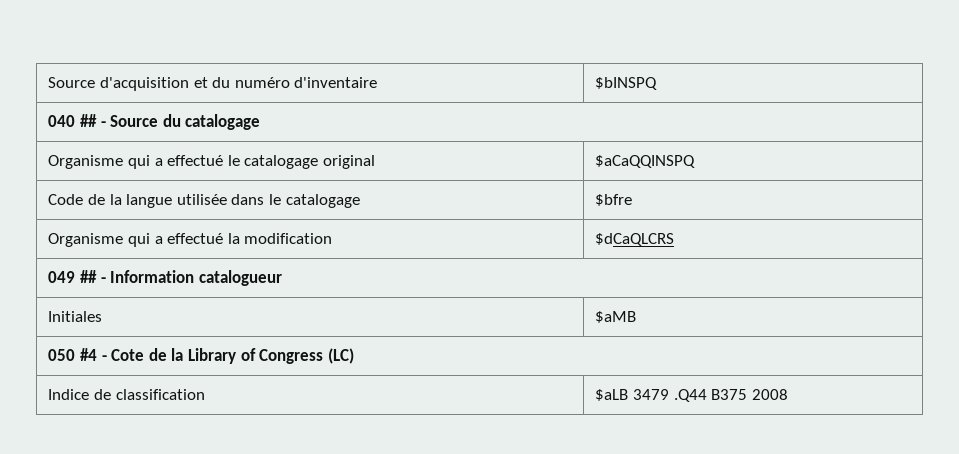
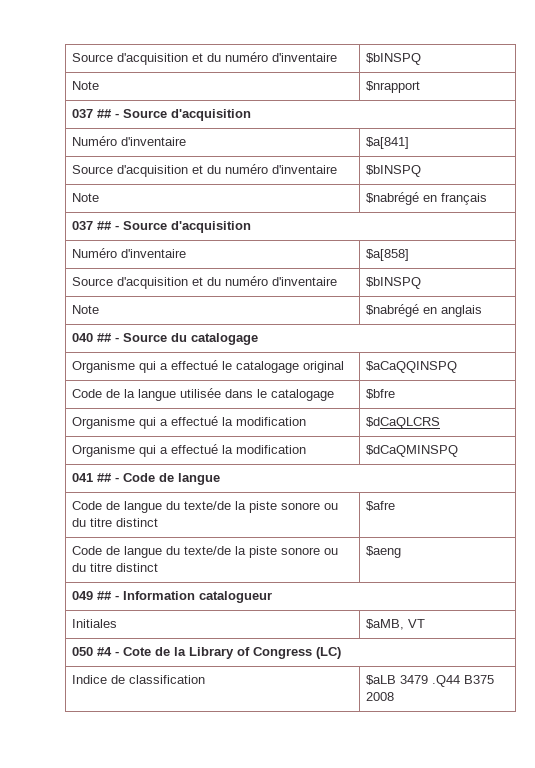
[48,77,378,91] [595,77,658,90] Source d'acquisition et du numéro d'inventaire | $bINSPQ -> [71,52,337,65] [365,53,421,65] [71,81,99,90] [365,81,420,93] [71,109,251,121] [71,136,186,146] [365,137,409,149] [71,164,337,177] [365,165,421,177] [71,193,99,202] [365,192,487,205] [71,221,251,233] [71,248,186,258] [365,249,409,261] [71,276,337,289] [365,277,421,289] [71,305,99,314] [365,304,482,317] Source d'acquisition et du numéro d'inventaire | $bINSPQ // Note | $nrapport // 037 ## - Source d'acquisition // Numéro d'inventaire | $a[841] // Source d'acquisition et du numéro d'inventaire | $bINSPQ // Note | $nabrégé en français // 037 ## - Source d'acquisition // Numéro d'inventaire | $a[858] // Source d'acquisition et du numéro d'inventaire | $bINSPQ // Note | $nabrégé en anglais
(675, 239) none -> [71,444,306,457] [365,445,458,457] [71,473,220,485] [71,501,338,513] [71,518,158,527] [365,501,395,511] [71,546,338,558] [71,563,158,572] [365,546,401,558] // Organisme qui a effectué la modification | $dCaQMINSPQ // 041 ## - Code de langue // Code de langue du texte/de la piste sonore ou du titre distinct | $afre // Code de langue du texte/de la piste sonore ou du titre distinct | $aeng
[595,311,637,323] $aMB -> [365,619,425,630] $aMB, VT

